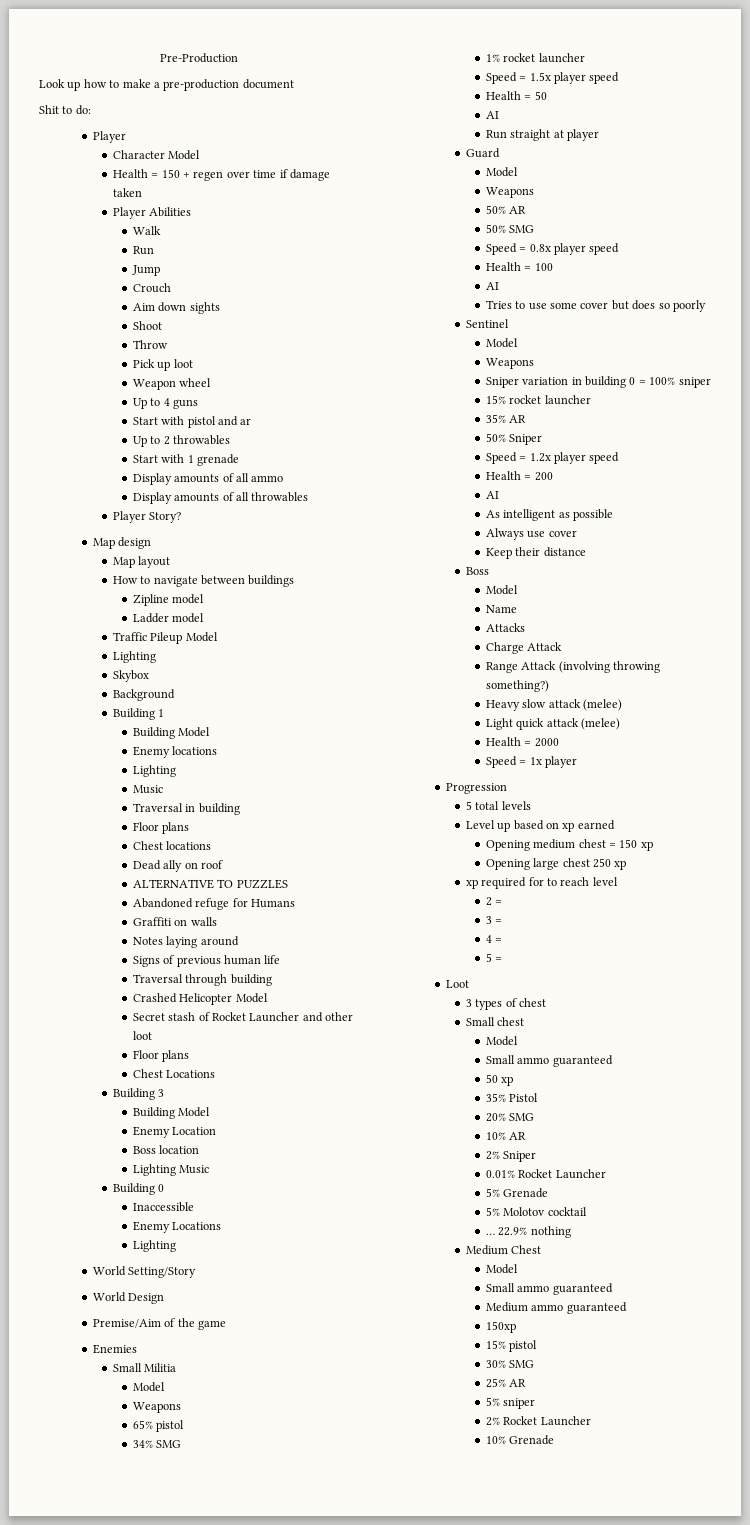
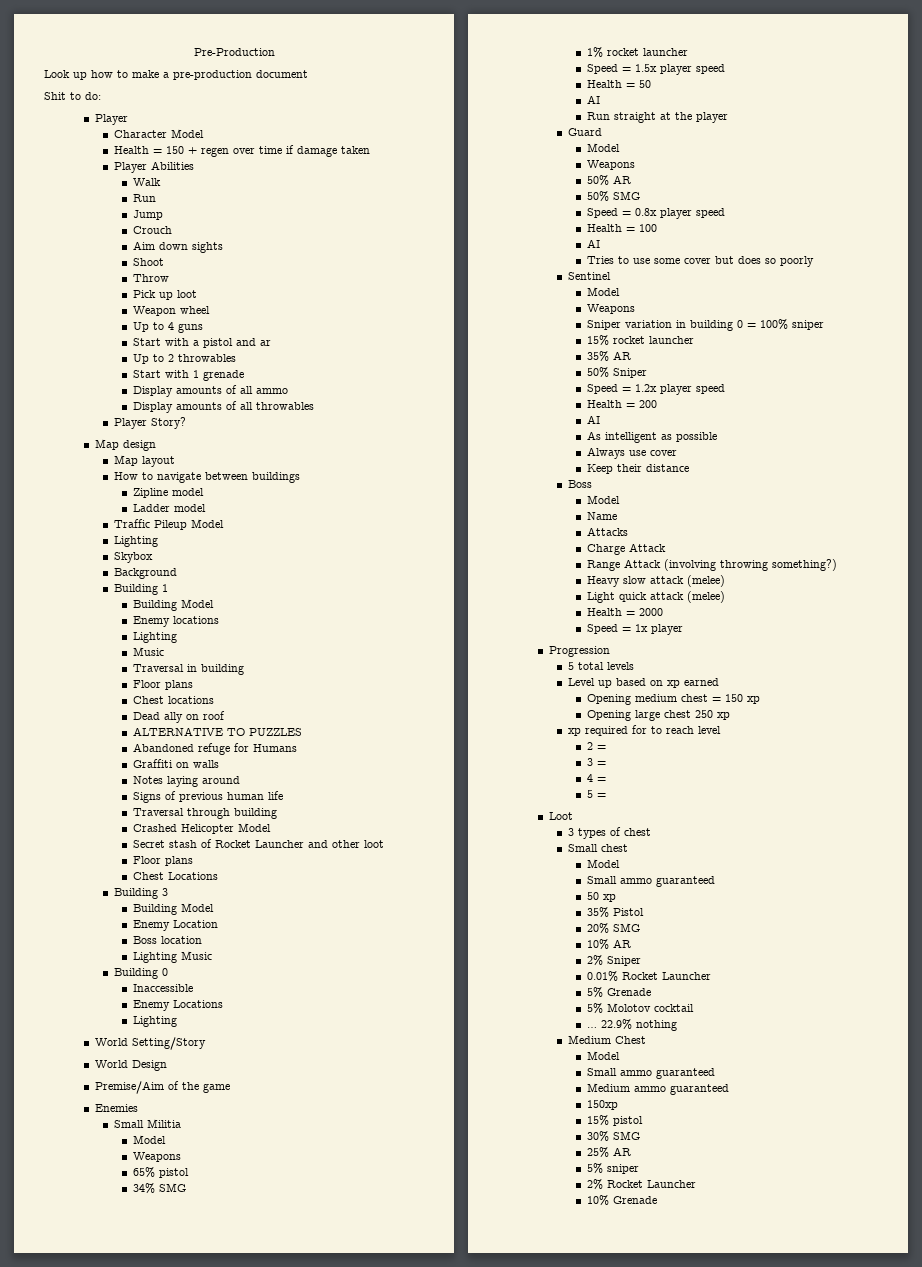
(185, 420) none -> [192,340,199,346] a
(564, 134) none -> [674,112,692,120] the

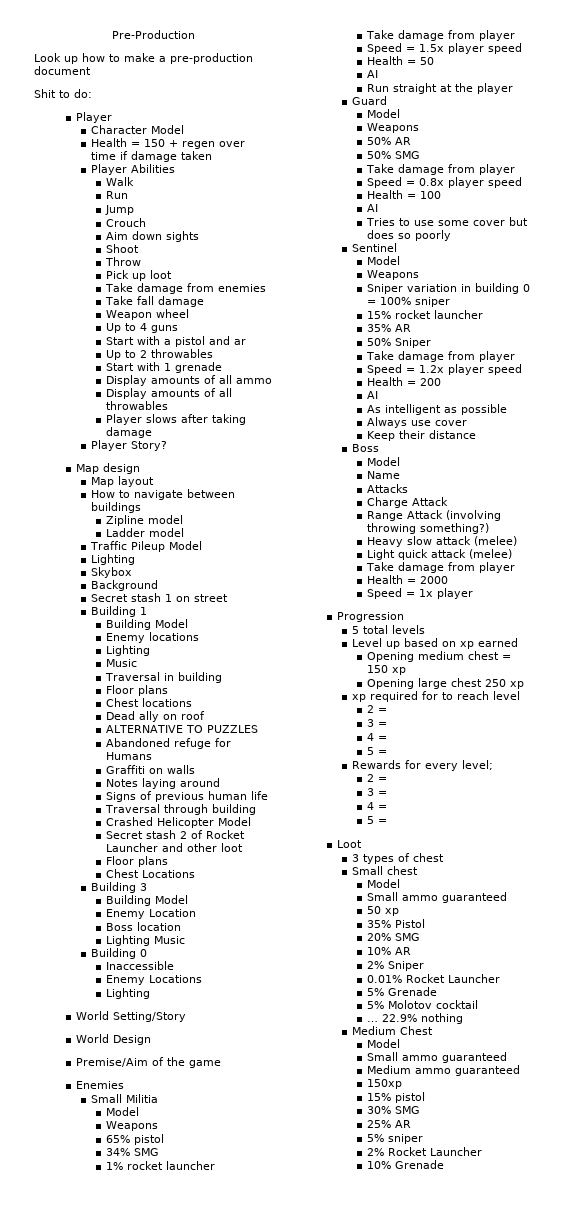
(197, 294) none -> [105,283,267,294] [105,296,205,307] // Take damage from enemies // Take fall damage
(314, 406) none -> [106,414,247,425] [106,427,153,438] // Player slows after taking damage
(177, 573) none -> [91,593,229,602] // Secret stash 1 on street
(197, 844) none -> [180,831,188,839] 2
(688, 52) none -> [366,30,516,41] // Take damage from player
(640, 195) none -> [366,164,516,175] // Take damage from player
(647, 373) none -> [366,351,516,362] // Take damage from player
(725, 597) none -> [366,562,516,573] // Take damage from player
(606, 795) none -> [352,760,494,771] [367,774,388,782] [367,788,388,796] [367,802,388,810] [367,816,388,824] // Rewards for every level; // 2 = // 3 = // 4 = // 5 =

